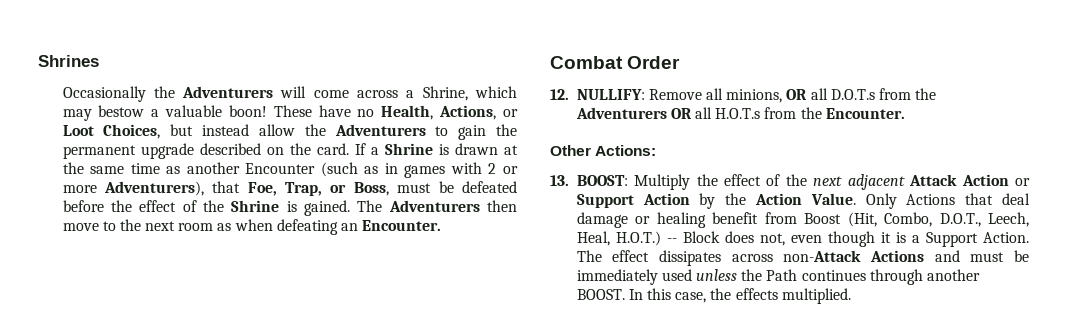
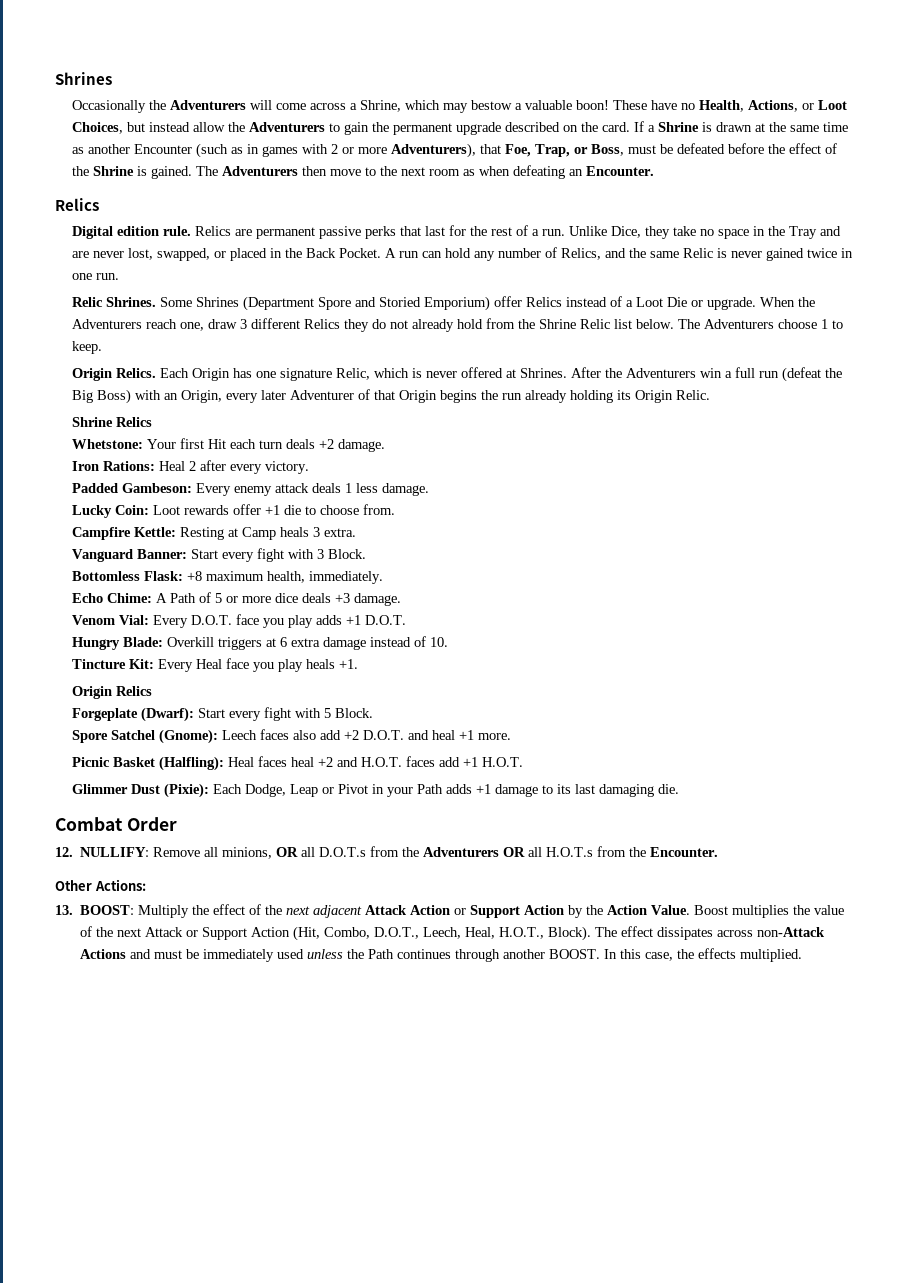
(442, 225) none -> [55,198,99,211] [71,225,841,239] [71,247,853,261] [71,273,119,280] [71,296,815,311] [71,318,843,332] [71,341,102,354] [71,367,842,382] [71,389,710,404] [71,417,152,427] [71,438,385,452] [71,460,309,474] [71,483,429,496] [71,504,395,518] [71,527,356,540] [71,548,366,562] [71,571,383,584] [71,592,401,606] [71,614,406,628] [71,636,448,650] [71,658,358,672] [71,686,152,699] [71,707,373,722] [71,729,511,744] [71,756,523,771] [71,783,679,798] // Relics // Digital edition rule. Relics are permanent passive perks that last for the rest of a run. Unlike Dice, they take no space in the Tray and are never lost, swapped, or placed in the Back Pocket. A run can hold any number of Relics, and the same Relic is never gained twice in one run. // Relic Shrines. Some Shrines (Department Spore and Storied Emporium) offer Relics instead of a Loot Die or upgrade. When the Adventurers reach one, draw 3 different Relics they do not already hold from the Shrine Relic list below. The Adventurers choose 1 to keep. // Origin Relics. Each Origin has one signature Relic, which is never offered at Shrines. After the Adventurers win a full run (defeat the Big Boss) with an Origin, every later Adventurer of that Origin begins the run already holding its Origin Relic. // Shrine Relics // Whetstone: Your first Hit each turn deals +2 damage. // Iron Rations: Heal 2 after every victory. // Padded Gambeson: Every enemy attack deals 1 less damage. // Lucky Coin: Loot rewards offer +1 die to choose from. // Campfire Kettle: Resting at Camp heals 3 extra. // Vanguard Banner: Start every fight with 3 Block. // Bottomless Flask: +8 maximum health, immediately. // Echo Chime: A Path of 5 or more dice deals +3 damage. // Venom Vial: Every D.O.T. face you play adds +1 D.O.T. // Hungry Blade: Overkill triggers at 6 extra damage instead of 10. // Tincture Kit: Every Heal face you play heals +1. // Origin Relics // Forgeplate (Dwarf): Start every fight with 5 Block. // Spore Satchel (Gnome): Leech faces also add +2 D.O.T. and heal +1 more. // Picnic Basket (Halfling): Heal faces heal +2 and H.O.T. faces add +1 H.O.T. // Glimmer Dust (Pixie): Each Dodge, Leap or Pivot in your Path adds +1 damage to its last damaging die.
[865,193,1030,209] [576,212,842,228] Only Actions that deal damage or healing benefit from Boost -> [694,905,845,918] [80,926,291,940] Boost multiplies the value of the next Attack or Support Action
[615,231,1029,247] H.O.T.) -- Block does not, even though it is a Support Action. -> [499,926,592,941] H.O.T., Block).

